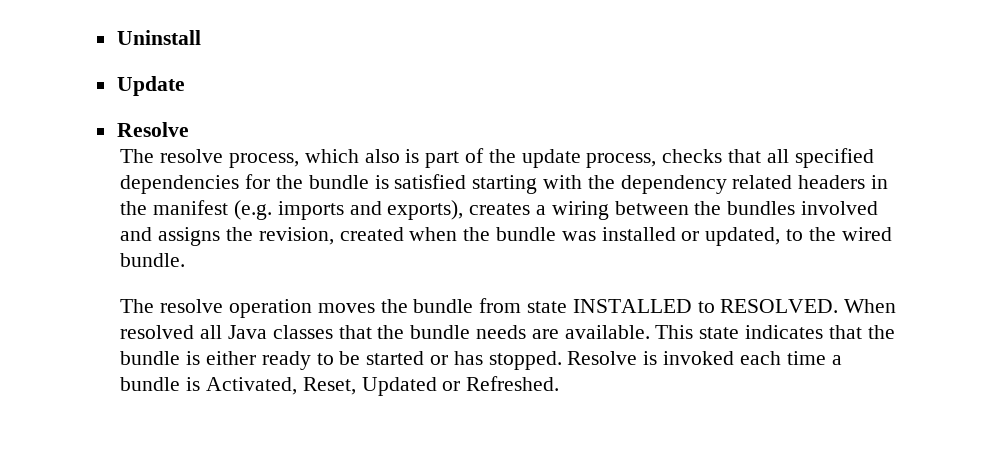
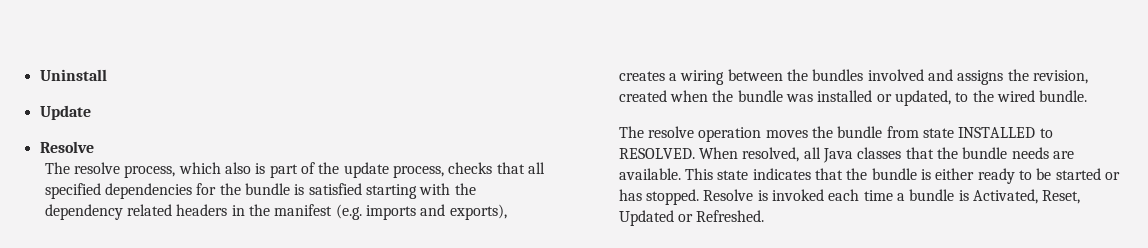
[120,325,195,339] resolved -> [742,147,800,162] resolved,

